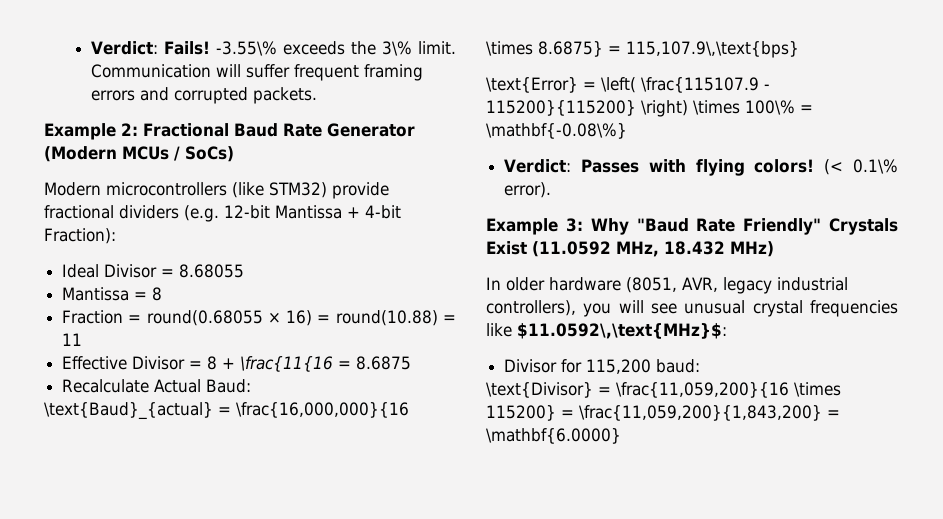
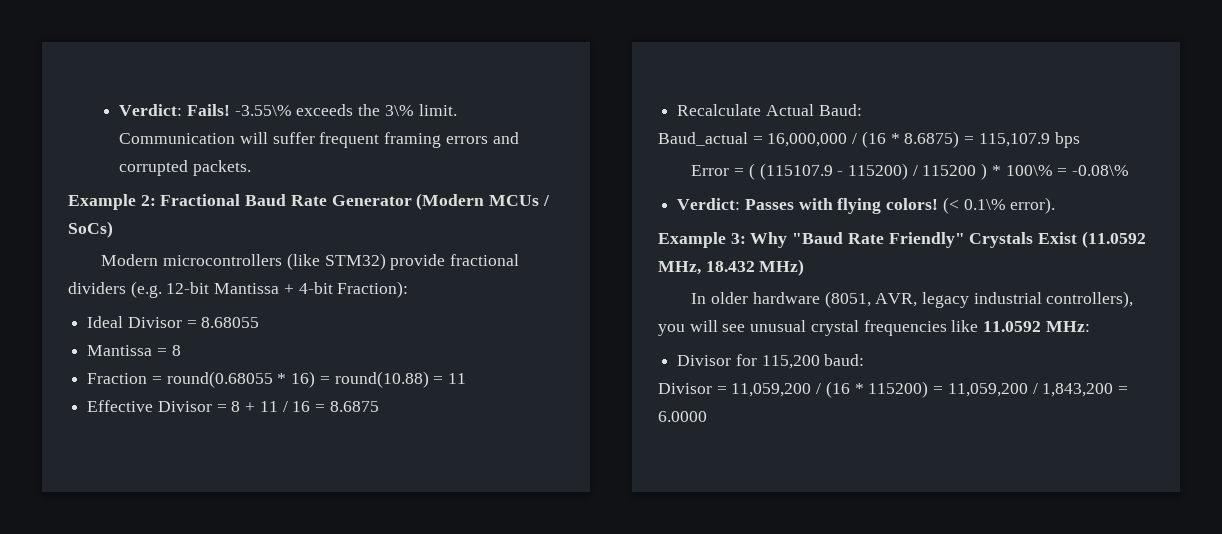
[267,312,281,323] × -> [277,373,287,384] *
[240,356,334,372] \frac{11{16 -> [259,401,311,412] 11 / 16
[44,402,409,420] [486,41,799,58] [486,77,770,93] [486,100,740,117] \text{Baud}_{actual} = \frac{16,000,000}{16 \times 8.6875} = 115,107.9\,\text{bps} // \text{Error} = \left( \frac{115107.9 - 115200}{115200} \right) \times -> [658,131,1080,148] [691,163,1001,180] Baud_actual = 16,000,000 / (16 * 8.6875) = 115,107.9 bps // Error = ( (115107.9 - 115200) / 115200 ) *
[486,123,627,139] \mathbf{-0.08\%} -> [1072,165,1130,176] -0.08\%
[517,323,727,339] $11.0592\,\text{MHz}$: -> [983,321,1090,332] 11.0592 MHz:
[486,382,841,398] [486,405,840,421] [486,428,621,444] \text{Divisor} = \frac{11,059,200}{16 \times 115200} = \frac{11,059,200}{1,843,200} = \mathbf{6.0000} -> [658,381,1128,398] [658,411,707,422] Divisor = 11,059,200 / (16 * 115200) = 11,059,200 / 1,843,200 = 6.0000

